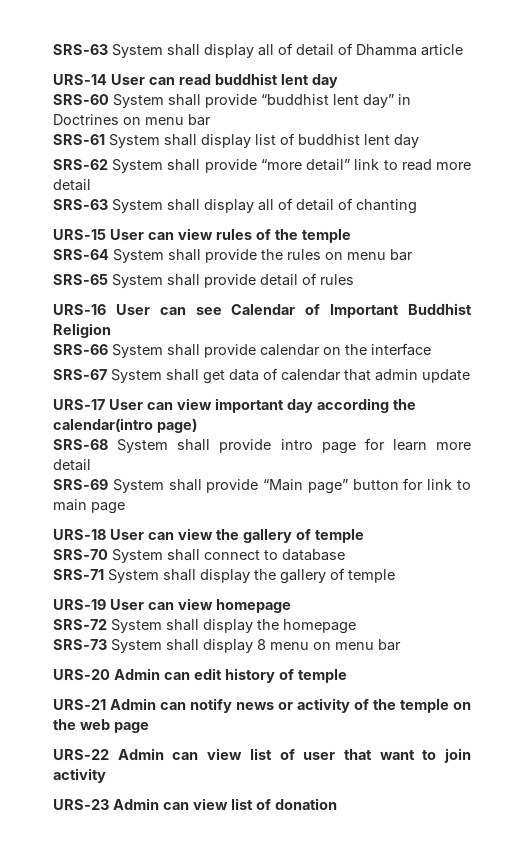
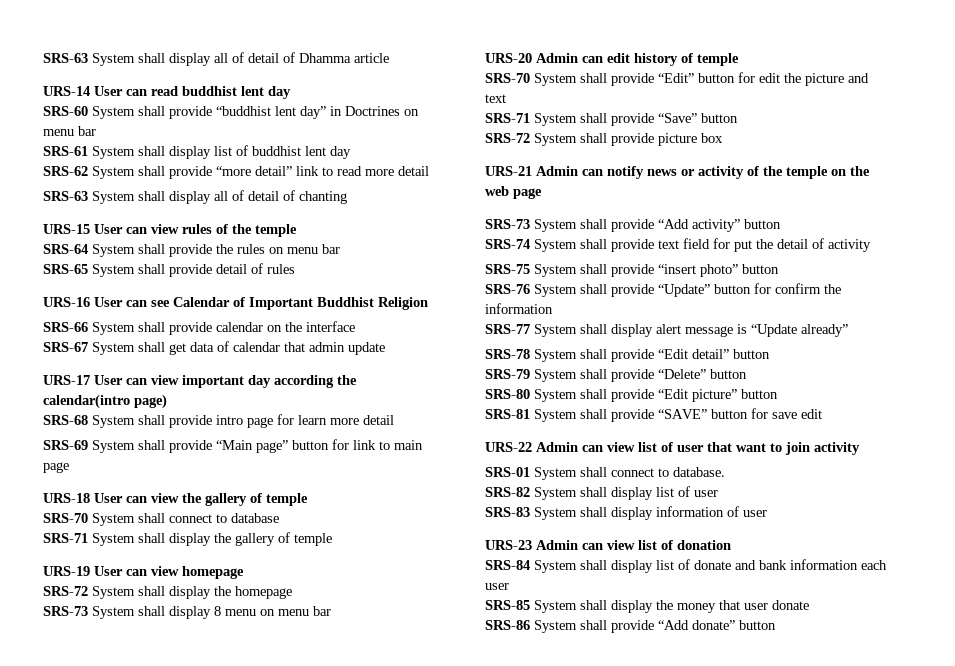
(348, 675) none -> [485,72,869,86] [485,94,506,103] [485,113,738,126] [485,133,723,146] // SRS-70 System shall provide “Edit” button for edit the picture and text // SRS-71 System shall provide “Save” button // SRS-72 System shall provide picture box
(150, 728) none -> [485,219,781,232] [485,238,871,252] [485,264,779,277] [485,283,841,297] [485,303,553,314] [485,324,848,337] [485,349,770,362] [485,369,747,382] [485,389,778,402] [485,408,822,422] // SRS-73 System shall provide “Add activity” button // SRS-74 System shall provide text field for put the detail of activity // SRS-75 System shall provide “insert photo” button // SRS-76 System shall provide “Update” button for confirm the information // SRS-77 System shall display alert message is “Update already” // SRS-78 System shall provide “Edit detail” button // SRS-79 System shall provide “Delete” button // SRS-80 System shall provide “Edit picture” button // SRS-81 System shall provide “SAVE” button for save edit
(107, 776) none -> [485,467,725,480] [485,486,718,500] [485,506,767,520] // SRS-01 System shall connect to database. // SRS-82 System shall display list of user // SRS-83 System shall display information of user
(338, 803) none -> [485,559,887,573] [485,583,509,590] [485,600,809,613] [485,620,776,633] // SRS-84 System shall display list of donate and bank information each user // SRS-85 System shall display the money that user donate // SRS-86 System shall provide “Add donate” button

